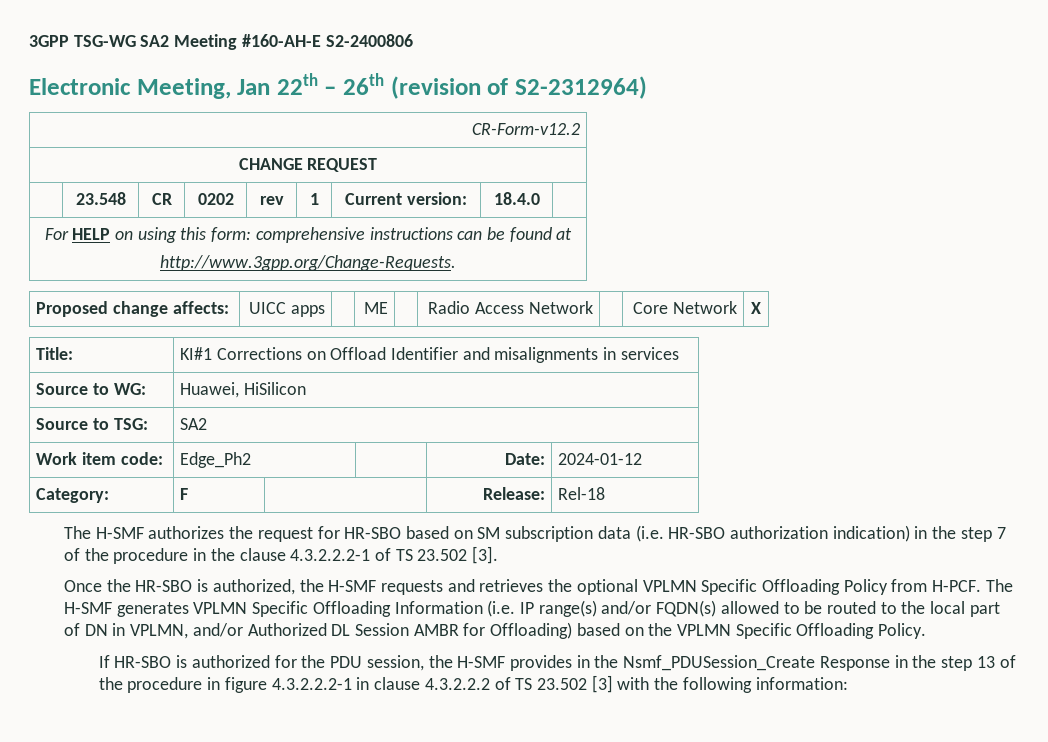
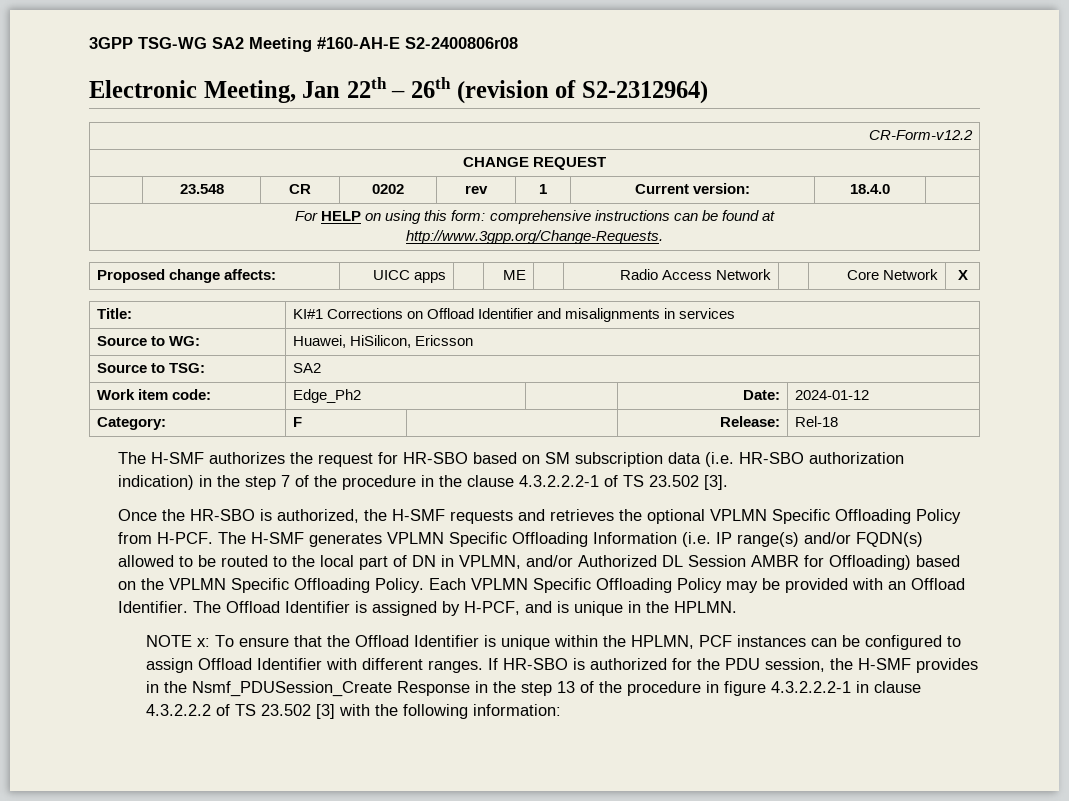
[325,34,413,47] S2-2400806 -> [405,37,518,49] S2-2400806r08
[243,382,306,395] HiSilicon -> [349,335,473,348] HiSilicon, Ericsson
(927, 631) // -> [428,578,965,593] [117,601,737,616] [146,635,962,650] [146,658,484,673] Each VPLMN Specific Offloading Policy may be provided with an Offload Identifier. The Offload Identifier is assigned by H-PCF, and is unique in the HPLMN. // NOTE x: To ensure that the Offload Identifier is unique within the HPLMN, PCF instances can be configured to assign Offload Identifier with different ranges.

